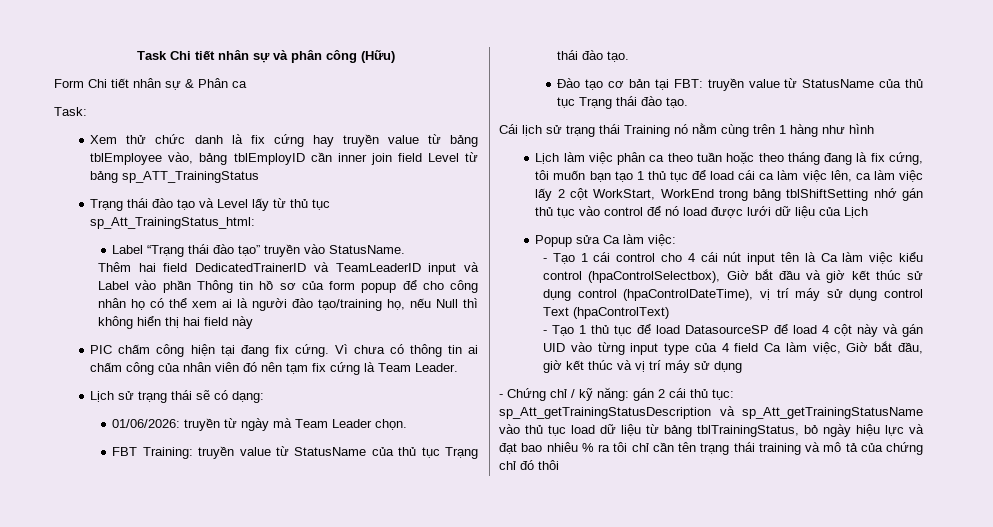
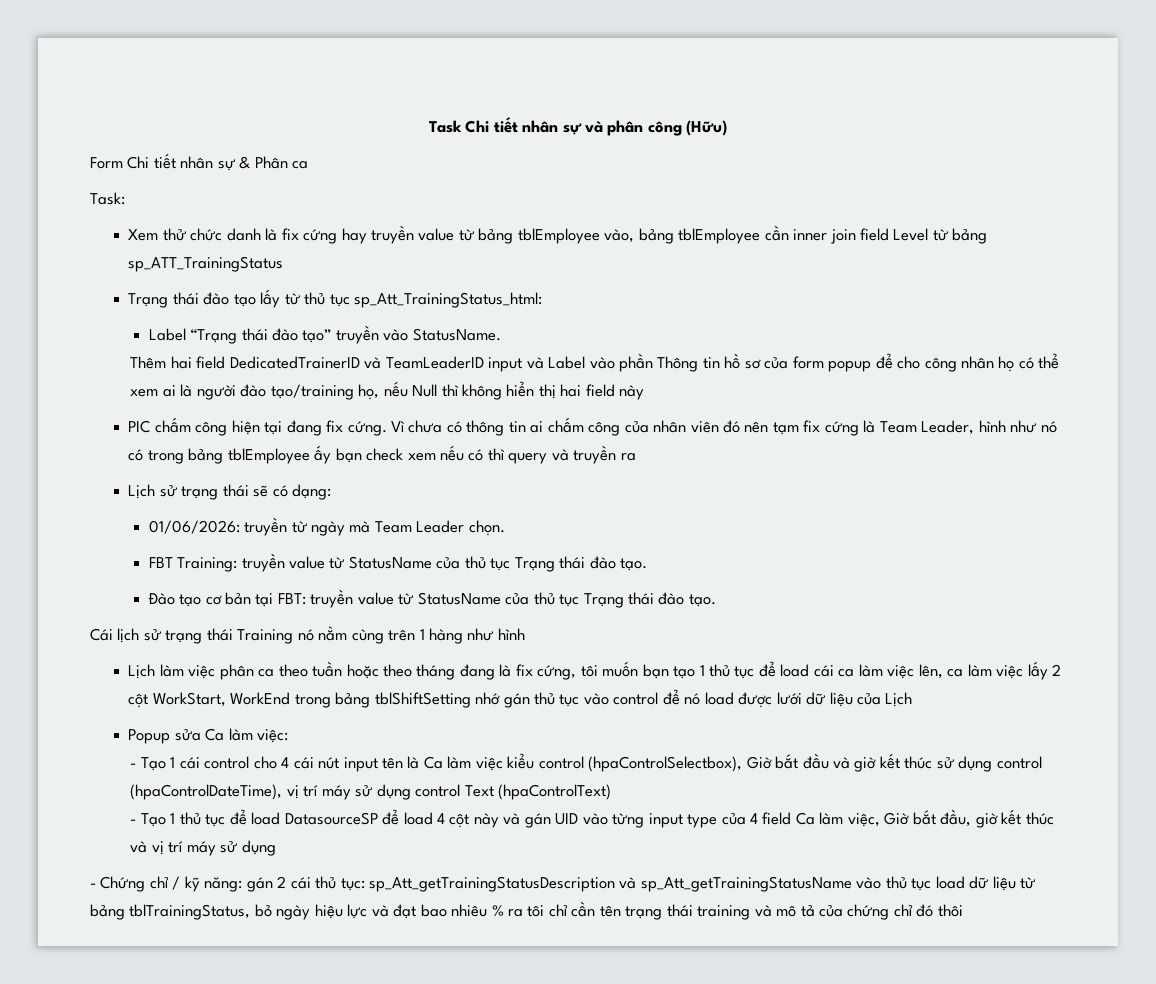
[233,153,305,165] tblEmployID -> [678,228,761,244] tblEmployee
[199,198,249,208] và Level -> (256, 300) none
[415,363,459,372] Leader. -> [921,420,1057,435] [128,445,636,464] Leader, hình như nó có trong bảng tblEmployee ấy bạn check xem nếu có thì query và truyền ra

